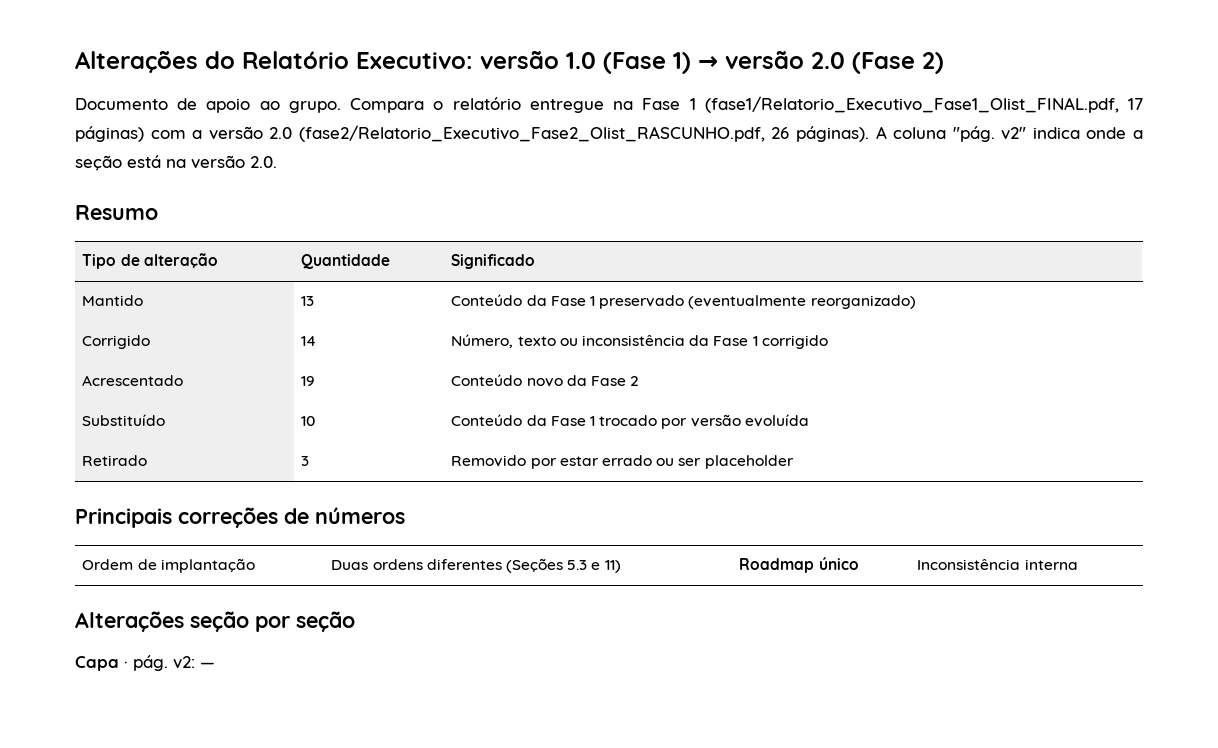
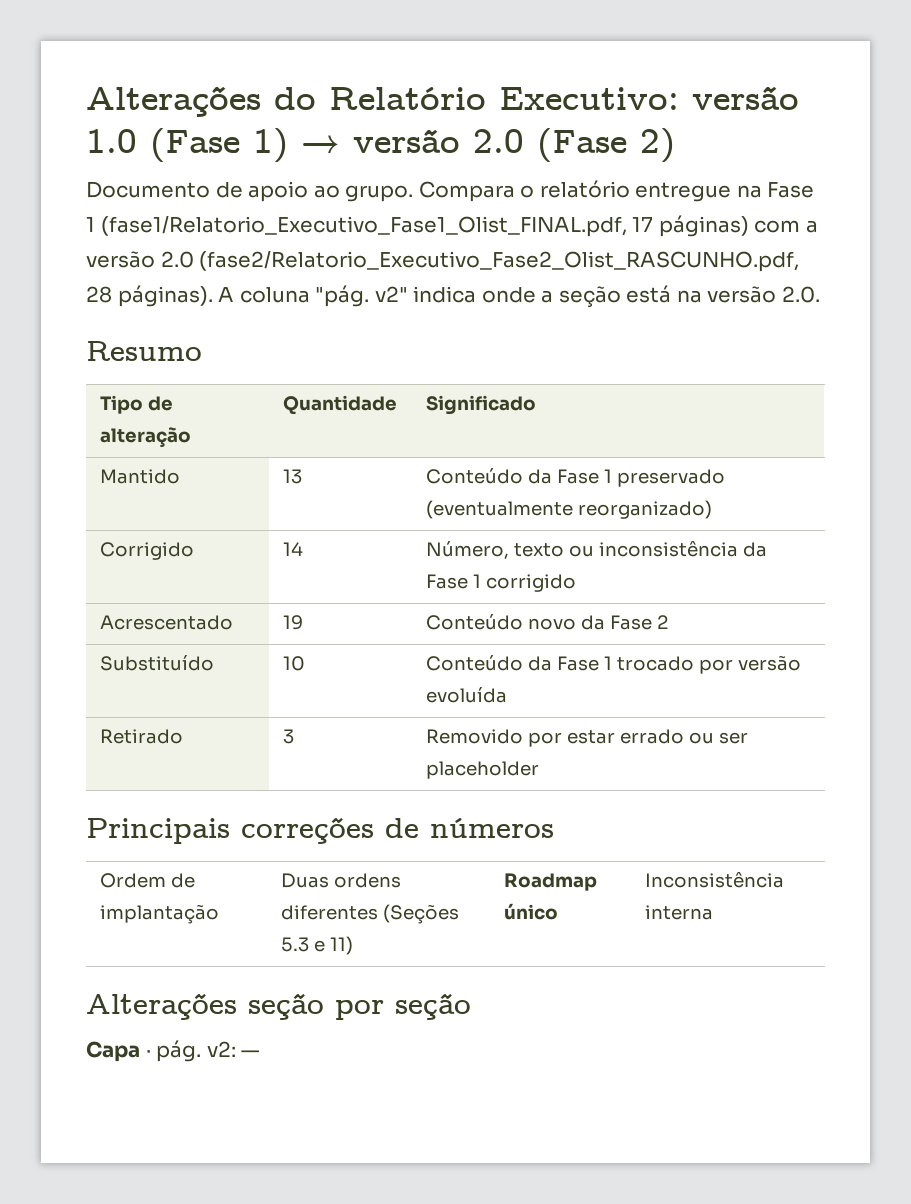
[771,127,790,139] 26 -> [86,286,112,303] 28

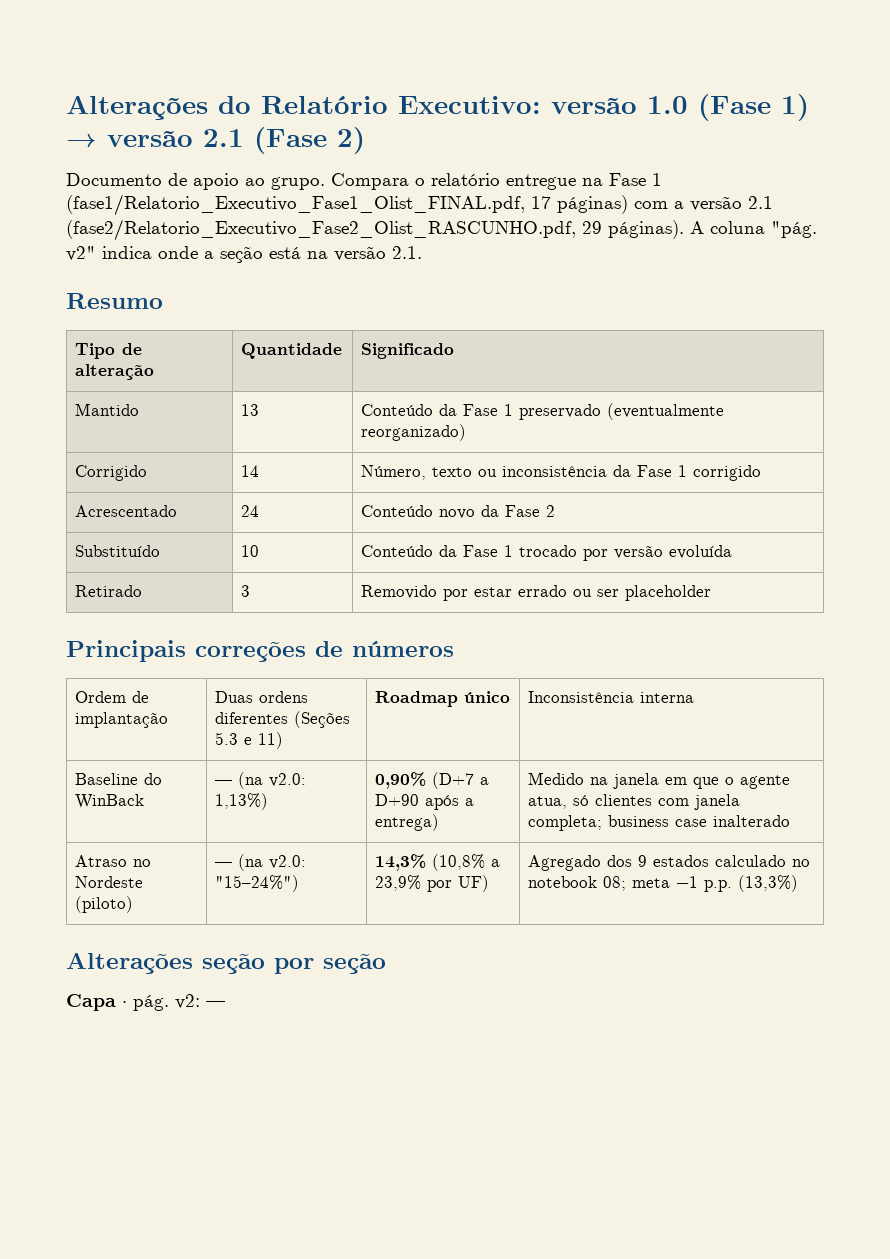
[473,129,524,153] 2.0 -> [203,129,244,147] 2.1
[160,251,800,272] [86,286,112,303] 2.0 (fase2/Relatorio_Executivo_Fase2_Olist_RASCUNHO.pdf, 28 -> [748,196,773,209] [66,219,602,241] 2.1 (fase2/Relatorio_Executivo_Fase2_Olist_RASCUNHO.pdf, 29
[781,286,820,303] 2.0. -> [392,246,422,259] 2.1.
[283,615,304,630] 19 -> [240,505,259,517] 24
(714, 912) none -> [74,773,162,785] [74,794,144,809] [214,772,306,789] [214,793,268,810] [374,772,489,789] [374,794,474,810] [374,814,439,831] [527,772,790,789] [527,794,740,810] [527,815,790,831] [74,855,151,867] [74,876,143,888] [74,896,133,913] [214,854,306,871] [214,875,299,892] [374,854,500,871] [374,875,489,892] [527,855,810,871] [527,875,798,892] // Baseline do WinBack | — (na v2.0: 1,13%) | 0,90% (D+7 a D+90 após a entrega) | Medido na janela em que o agente atua, só clientes com janela completa; business case inalterado // Atraso no Nordeste (piloto) | — (na v2.0: "15–24%") | 14,3% (10,8% a 23,9% por UF) | Agregado dos 9 estados calculado no notebook 08; meta −1 p.p. (13,3%)

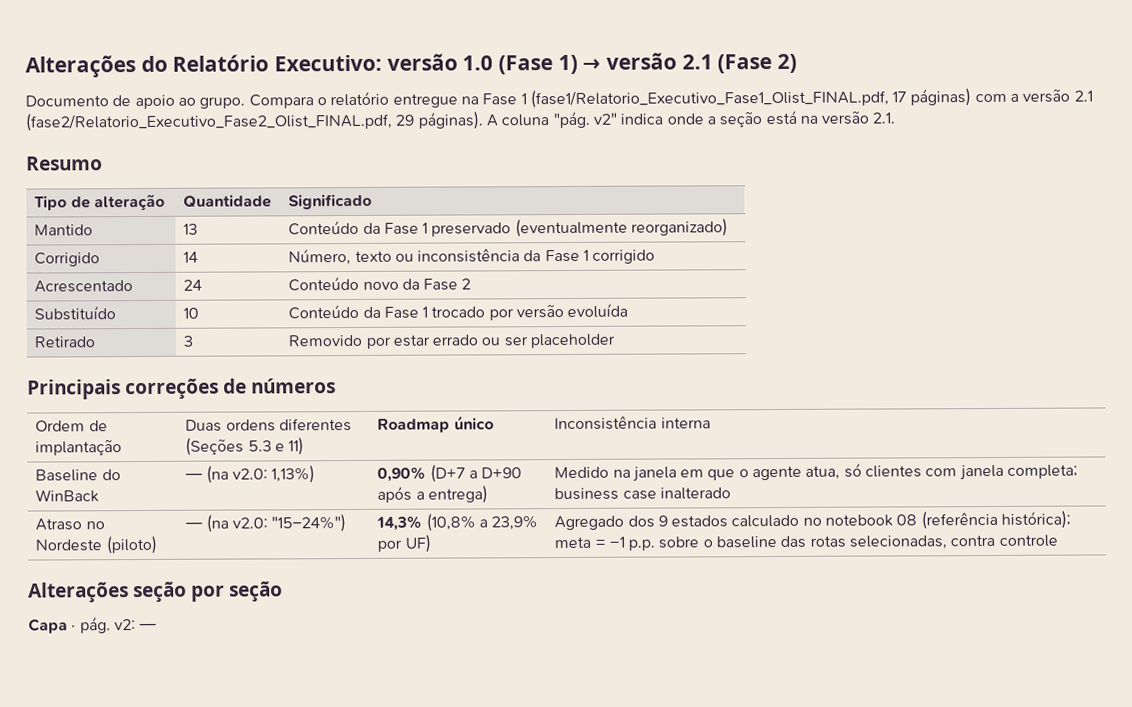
[66,219,576,241] (fase2/Relatorio_Executivo_Fase2_Olist_RASCUNHO.pdf, -> [25,111,392,132] (fase2/Relatorio_Executivo_Fase2_Olist_FINAL.pdf,
[602,875,798,892] 08; meta −1 p.p. (13,3%) -> [896,510,1072,530] [554,534,1058,551] 08 (referência histórica); meta = −1 p.p. sobre o baseline das rotas selecionadas, contra controle

